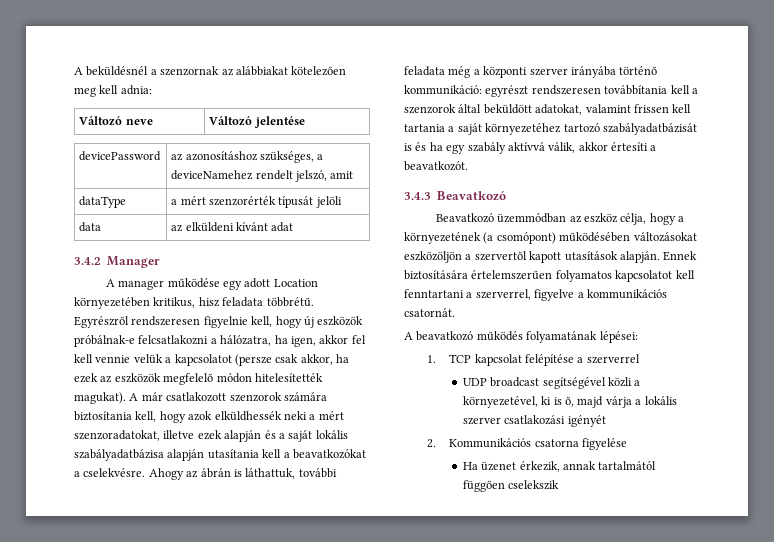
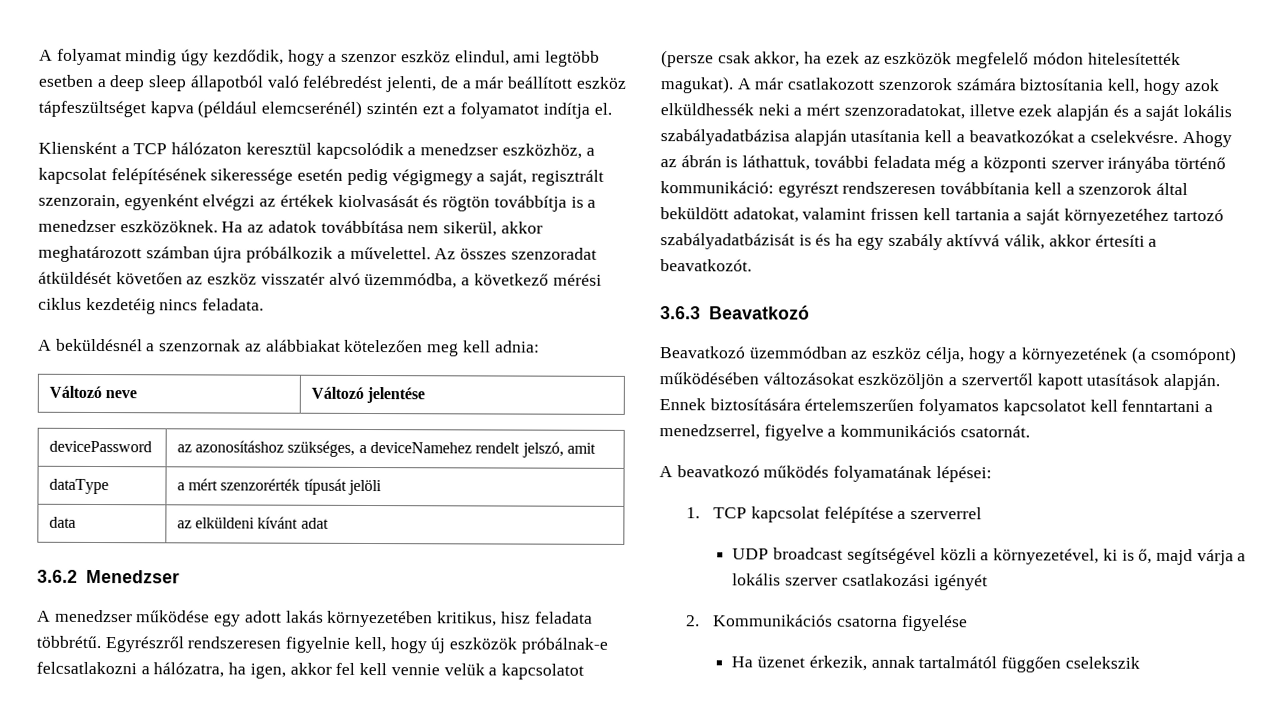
[74,67,83,75] A -> [39,48,600,67] [38,74,627,93] [38,100,612,119] [38,141,595,160] [38,167,604,186] [38,194,597,212] [38,219,543,237] [38,245,597,263] [38,271,602,289] [38,297,265,315] [38,339,52,351] A folyamat mindig úgy kezdődik, hogy a szenzor eszköz elindul, ami legtöbb esetben a deep sleep állapotból való felébredést jelenti, de a már beállított eszköz tápfeszültséget kapva (például elemcserénél) szintén ezt a folyamatot indítja el. // Kliensként a TCP hálózaton keresztül kapcsolódik a menedzser eszközhöz, a kapcsolat felépítésének sikeressége esetén pedig végigmegy a saját, regisztrált szenzorain, egyenként elvégzi az értékek kiolvasását és rögtön továbbítja is a menedzser eszközöknek. Ha az adatok továbbítása nem sikerül, akkor meghatározott számban újra próbálkozik a művelettel. Az összes szenzoradat átküldését követően az eszköz visszatér alvó üzemmódba, a következő mérési ciklus kezdetéig nincs feladata. // A
[74,256,161,268] [105,279,165,290] 3.4.2 Manager // A manager -> [37,569,180,584] [37,609,133,623] 3.6.2 Menedzser // A menedzser
[273,279,318,287] Location -> [285,610,324,623] lakás
[404,192,431,200] 3.4.3 -> [660,306,701,320] 3.6.3
[475,289,531,300] szerverrel, -> [659,424,760,440] menedzserrel,

